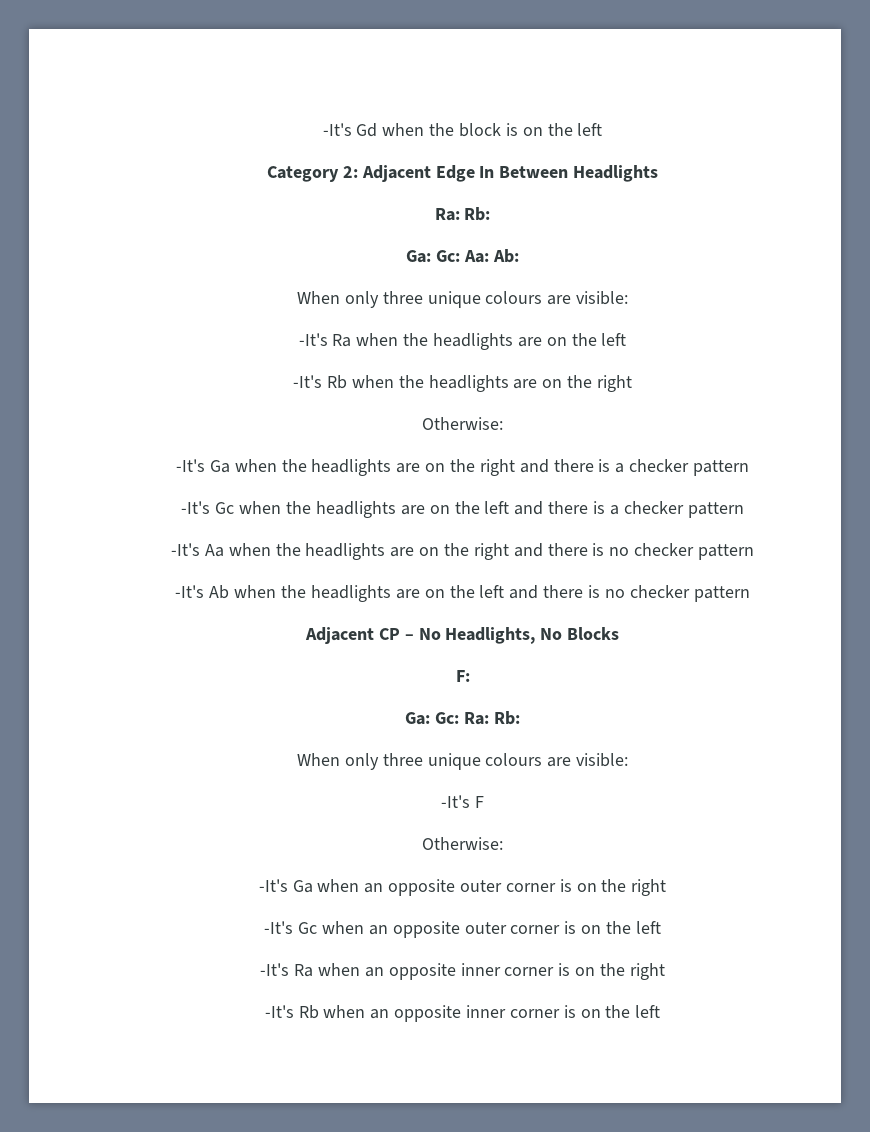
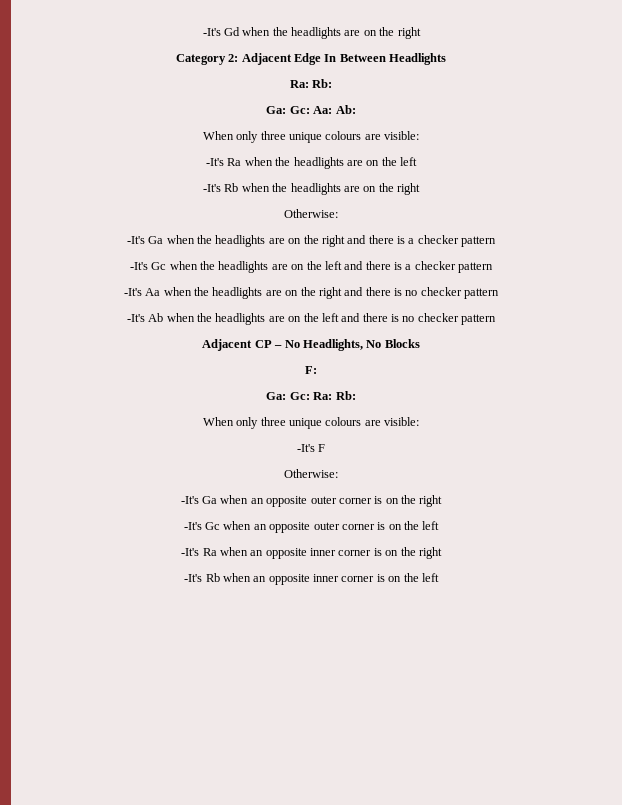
[459,123,603,137] block is on the left -> [291,27,421,39] headlights are on the right

